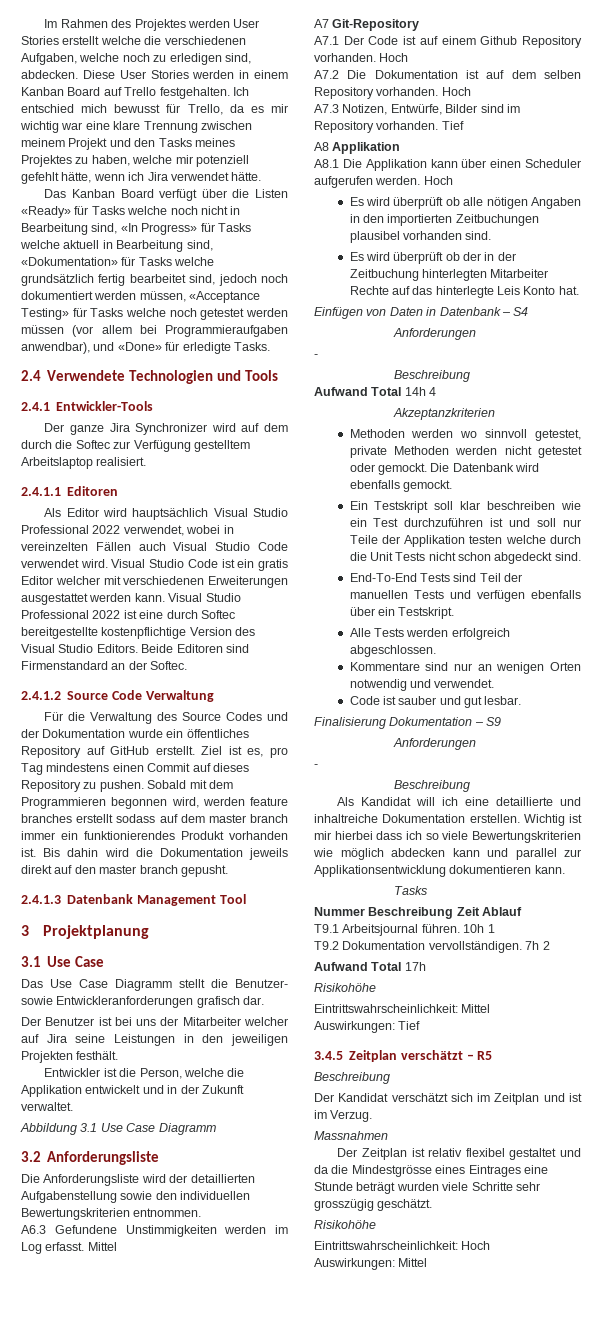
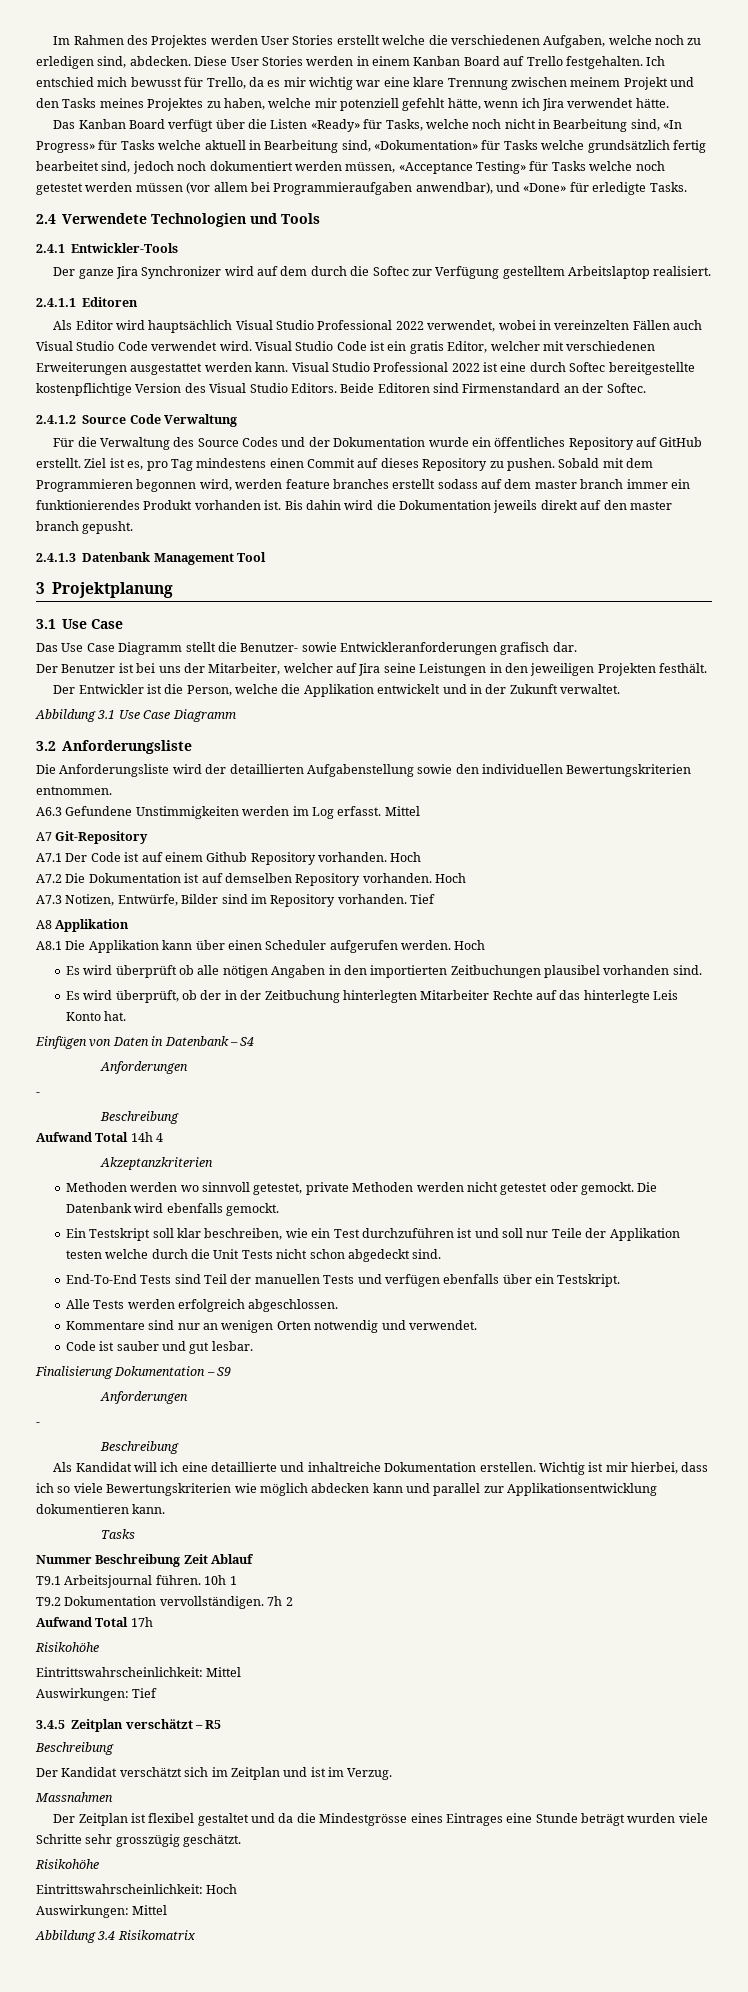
[91,206,125,215] Tasks -> [385,119,423,131] Tasks,
[21,576,53,585] Editor -> [447,341,488,353] Editor,
[182,1017,241,1026] Mitarbeiter -> [208,663,281,675] Mitarbeiter,
(119, 1055) none -> [53,685,76,694] Der
[511,70,581,79] dem selben -> [224,873,292,883] demselben
[393,252,444,264] überprüft -> [115,990,179,1003] überprüft,
[487,501,556,510] beschreiben -> [204,1228,283,1240] beschreiben,
[334,831,373,840] hierbei -> [630,1462,678,1474] hierbei,
[428,1148,463,1157] relativ -> (146, 1818) none
(428, 1262) none -> [35,1930,195,1943] // Abbildung 3.4 Risikomatrix

